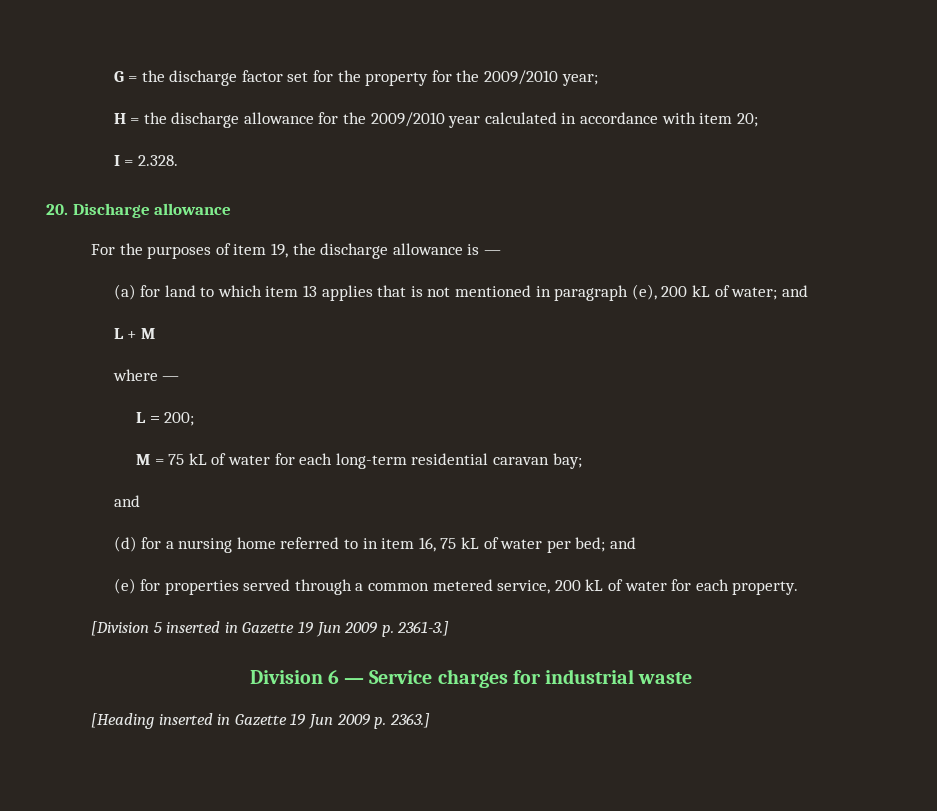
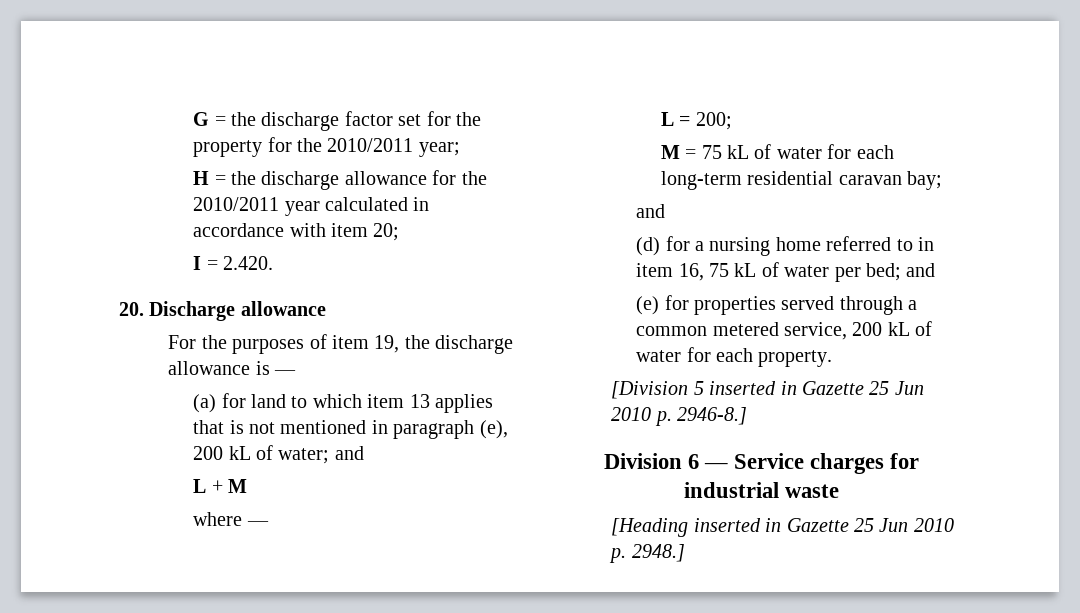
[484,70,559,85] 2009/2010 -> [327,138,414,152] 2010/2011
[370,112,445,127] 2009/2010 -> [193,197,280,211] 2010/2011
[137,155,178,166] 2.328. -> [222,256,273,270] 2.420.
[297,621,450,637] 19 Jun 2009 p. 2361-3.] -> [869,381,924,395] [611,407,748,426] 25 Jun 2010 p. 2946-8.]
[290,713,430,729] 19 Jun 2009 p. 2363.] -> [854,518,954,532] [609,544,685,563] 25 Jun 2010 p. 2948.]

